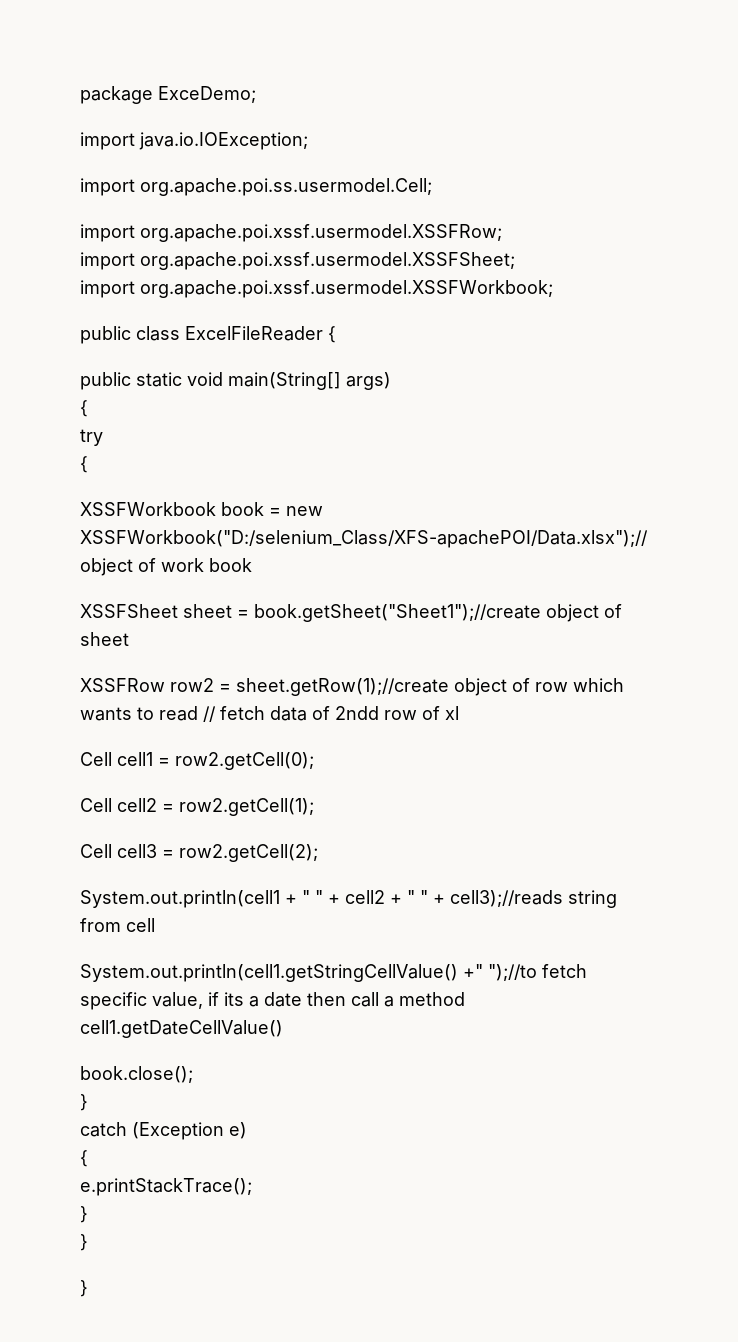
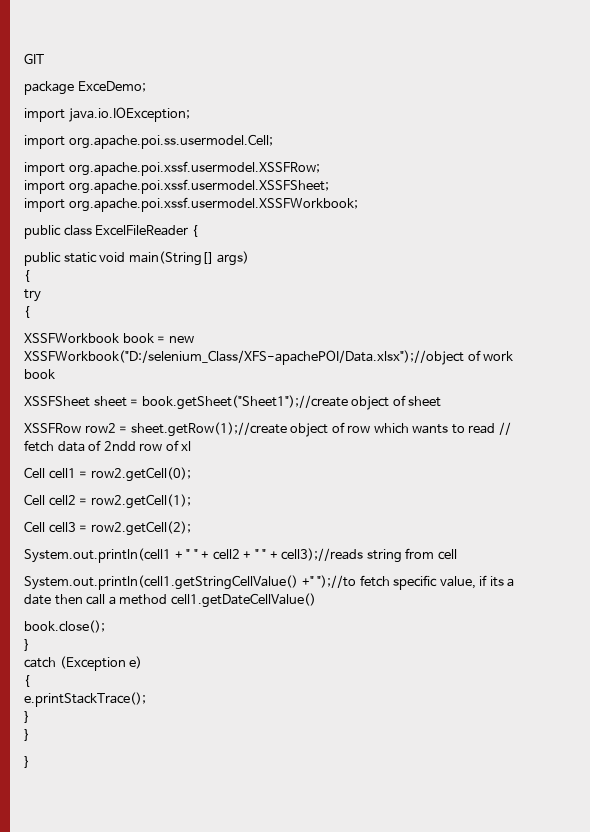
(80, 95) none -> [24,53,44,64] GIT //

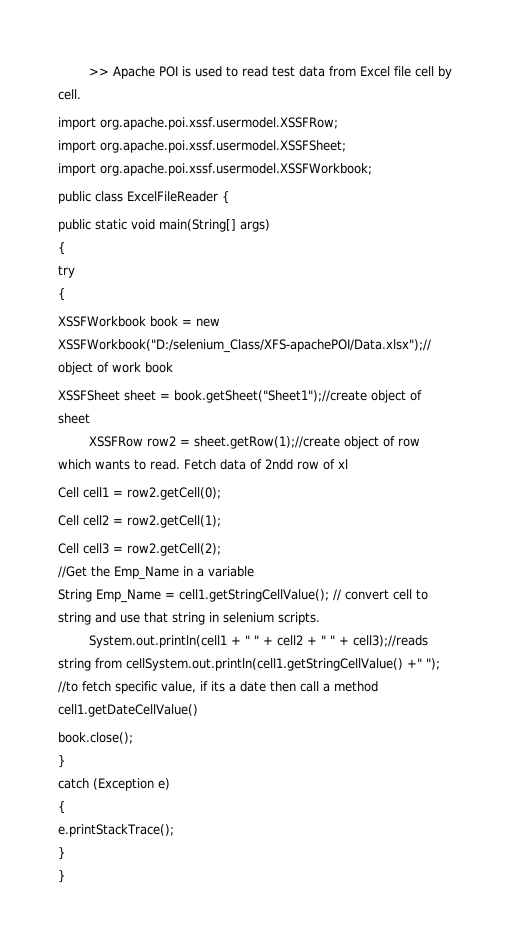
[24,53,44,64] [24,81,146,95] [24,107,190,122] [24,134,273,149] GIT // package ExceDemo; // import java.io.IOException; // import org.apache.poi.ss.usermodel.Cell; -> [88,66,452,79] [58,89,81,100] >> Apache POI is used to read test data from Excel file cell by cell.
[468,422,511,435] [24,440,54,452] read // fetch -> [150,459,216,470] read. Fetch
(191, 528) none -> [58,566,254,580] [58,589,428,603] [58,612,320,625] // //Get the Emp_Name in a variable // String Emp_Name = cell1.getStringCellValue(); // convert cell to string and use that string in selenium scripts.
[437,549,457,560] [24,575,357,590] cell // System.out.println(cell1.getStringCellValue() +" ");//to -> [126,658,440,671] [58,681,78,693] cellSystem.out.println(cell1.getStringCellValue() +" "); //to
[24,756,30,768] // } -> (65, 876) none

